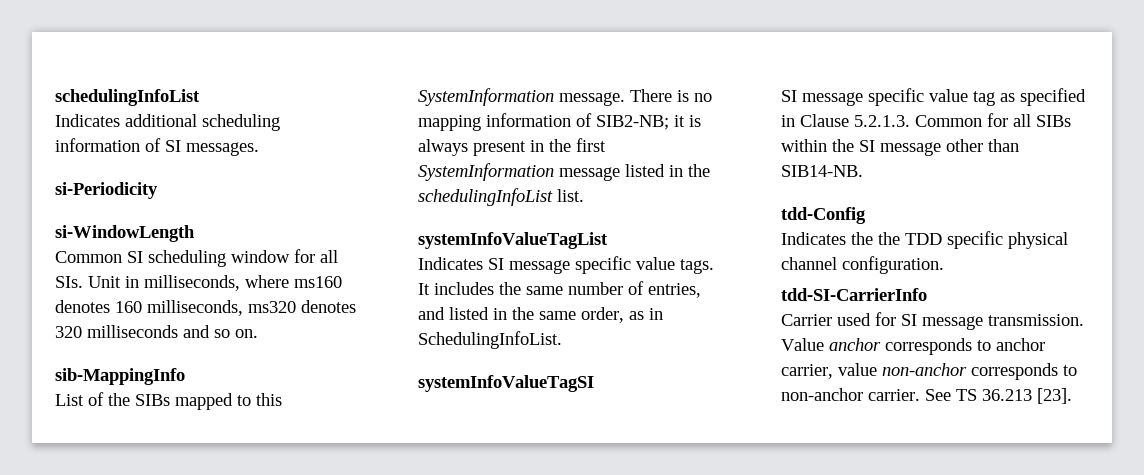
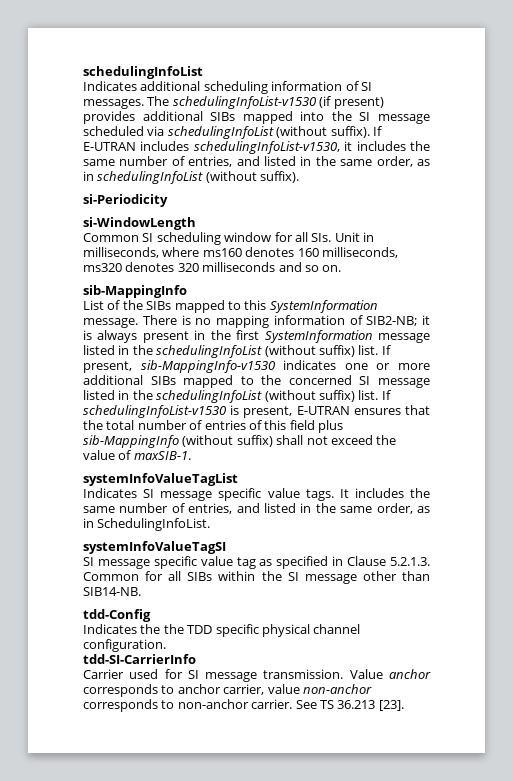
(259, 149) none -> [147,96,384,109] [83,111,430,124] [83,126,382,139] [83,141,430,154] [83,156,430,167] [83,171,300,184] The schedulingInfoList-v1530 (if present) provides additional SIBs mapped into the SI message scheduled via schedulingInfoList (without suffix). If E-UTRAN includes schedulingInfoList-v1530, it includes the same number of entries, and listed in the same order, as in schedulingInfoList (without suffix).
[557,189,584,202] list. -> [264,345,391,357] [83,360,431,373] [83,375,430,388] [83,390,391,403] [83,405,430,418] [83,420,343,433] [83,435,397,448] [83,450,191,460] (without suffix) list. If present, sib-MappingInfo-v1530 indicates one or more additional SIBs mapped to the concerned SI message listed in the schedulingInfoList (without suffix) list. If schedulingInfoList-v1530 is present, E-UTRAN ensures that the total number of entries of this field plus sib-MappingInfo (without suffix) shall not exceed the value of maxSIB-1.

